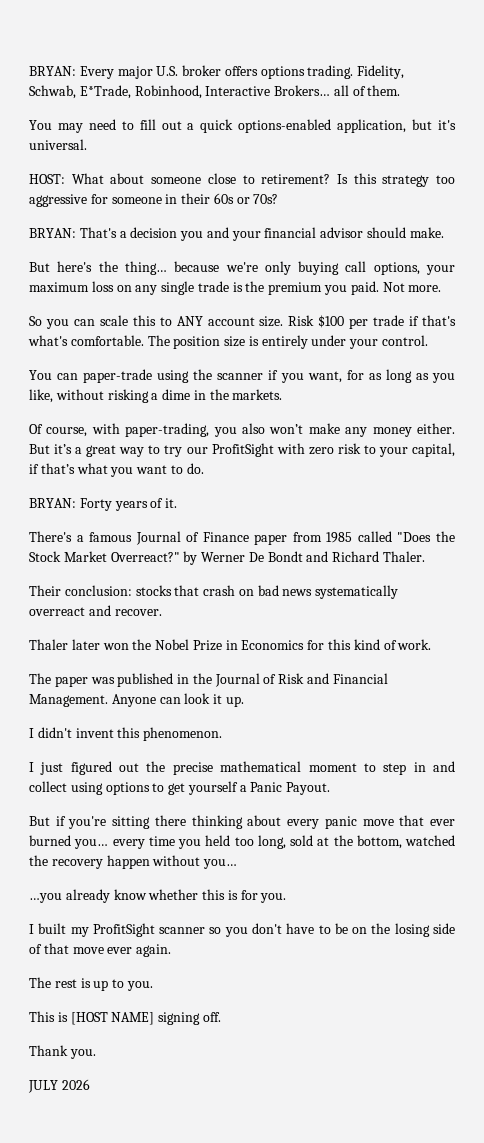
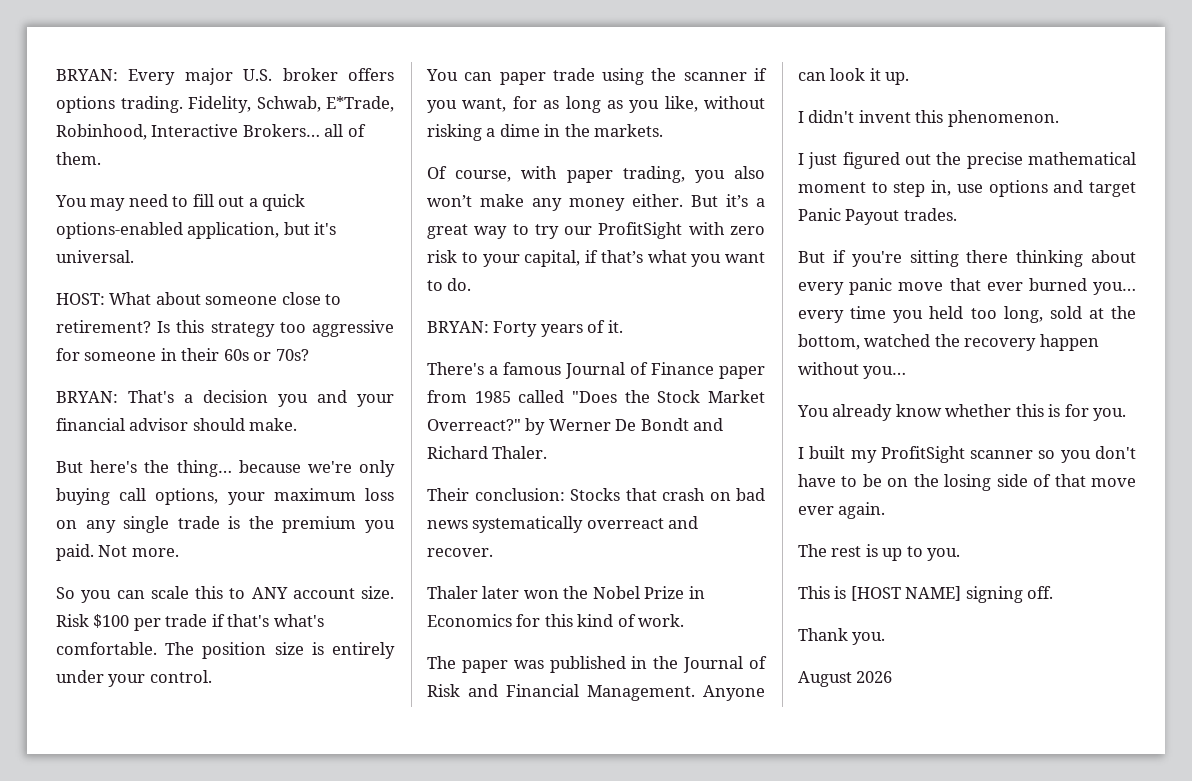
[83,369,153,383] paper-trade -> [499,68,595,85] paper trade
[125,423,210,437] paper-trading, -> [566,166,685,183] paper trading,
[135,585,172,596] stocks -> [570,488,620,501] Stocks
[413,761,456,772] [29,781,331,795] in and collect using options to get yourself a Panic Payout. -> [931,180,1136,197] [798,208,957,225] in, use options and target Panic Payout trades.
[29,893,62,903] …you -> [797,405,829,417] You
[28,1080,58,1093] JULY -> [798,671,852,687] August

